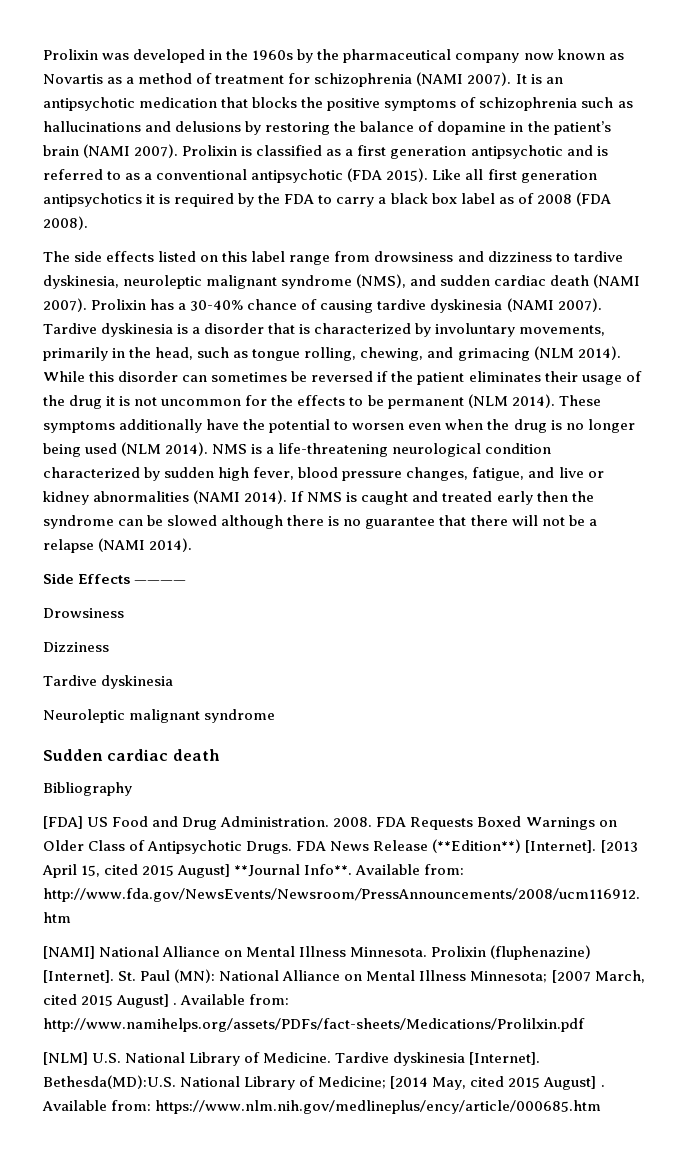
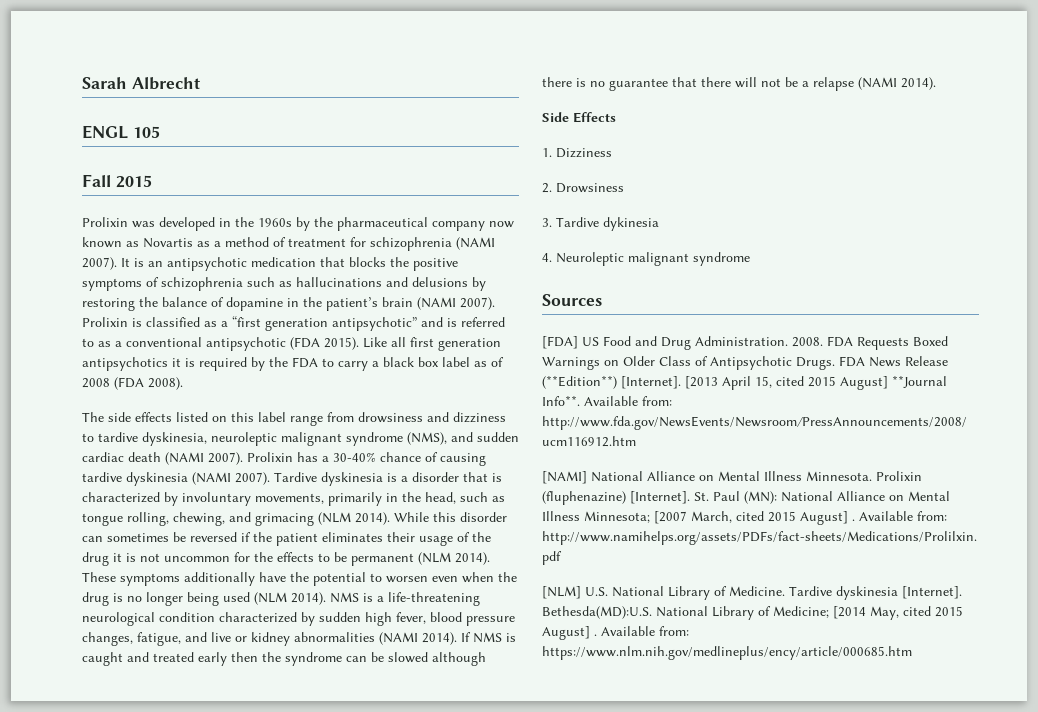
(43, 54) none -> [82,77,200,90] [82,125,160,139] [82,174,152,188] Sarah Albrecht // ENGL 105 // Fall 2015 //
[357,145,563,159] first generation antipsychotic -> [232,316,417,331] “first generation antipsychotic”
[134,580,187,584] [43,608,124,618] [43,642,109,652] [43,675,174,689] ———— // Drowsiness // Dizziness // Tardive dyskinesia // -> [542,148,612,158] [542,183,624,193] [542,217,659,231] [542,253,552,262] // 1. Dizziness // 2. Drowsiness // 3. Tardive dykinesia // 4.
[43,749,220,761] [43,782,132,796] Sudden cardiac death // Bibliography -> [542,294,602,306] Sources

